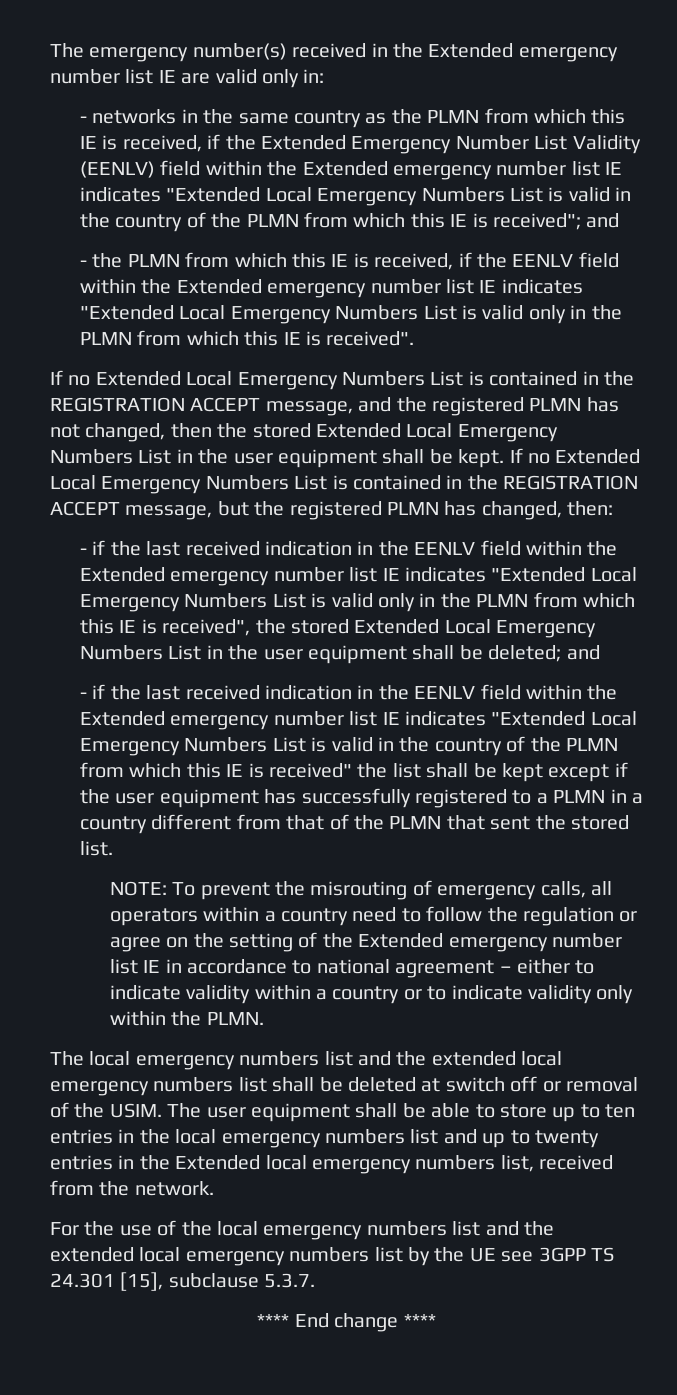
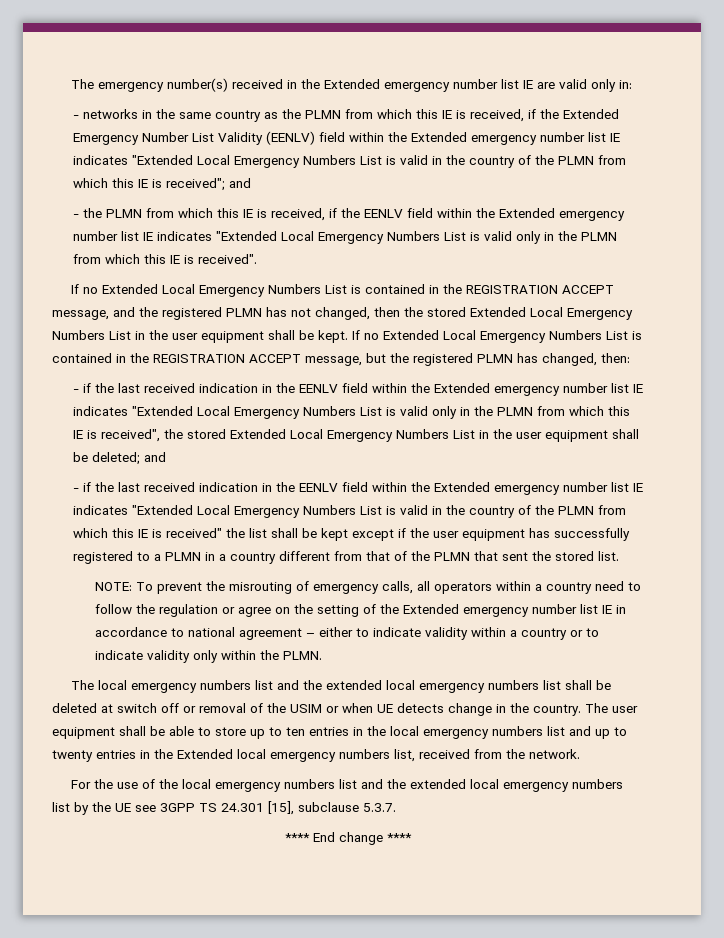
[109,1103,162,1118] USIM. -> [290,703,581,716] USIM or when UE detects change in the country.

